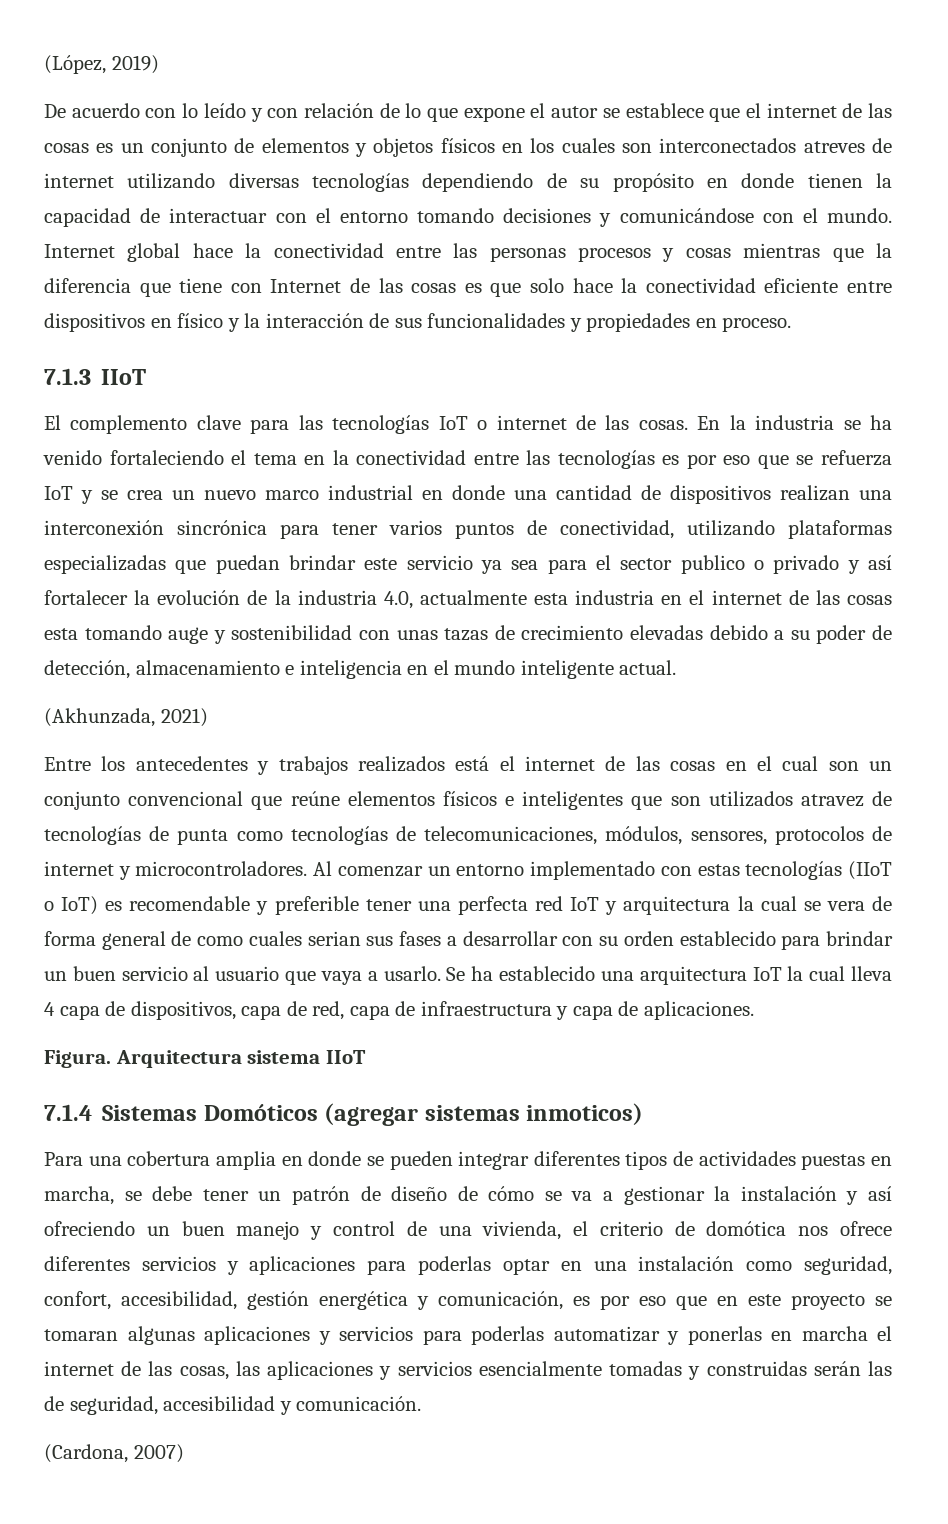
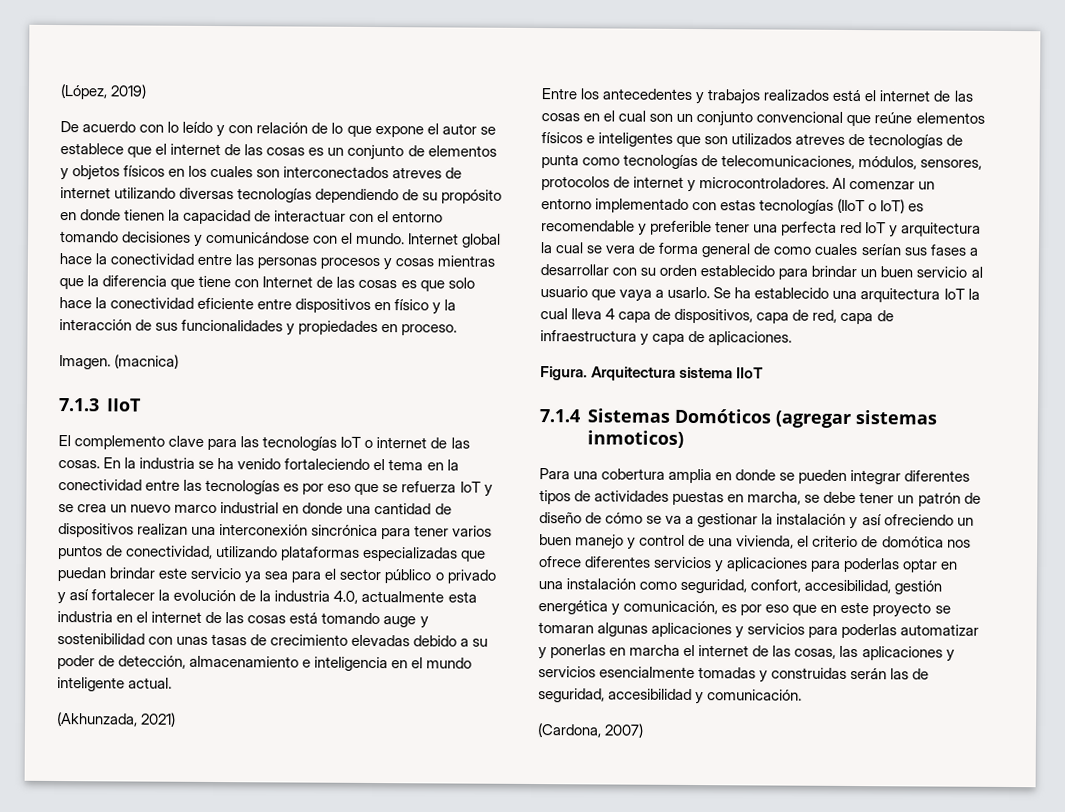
(792, 324) none -> [59,354,180,370] // Imagen. (macnica)
[680,555,745,574] publico -> [384,569,432,584] público
[44,628,78,640] esta -> [289,612,319,624] está
[444,628,489,641] tazas -> [211,633,248,646] tasas
[800,794,864,807] atravez -> [795,133,846,145] atreves
[307,931,361,946] serian -> [860,244,902,256] serían

